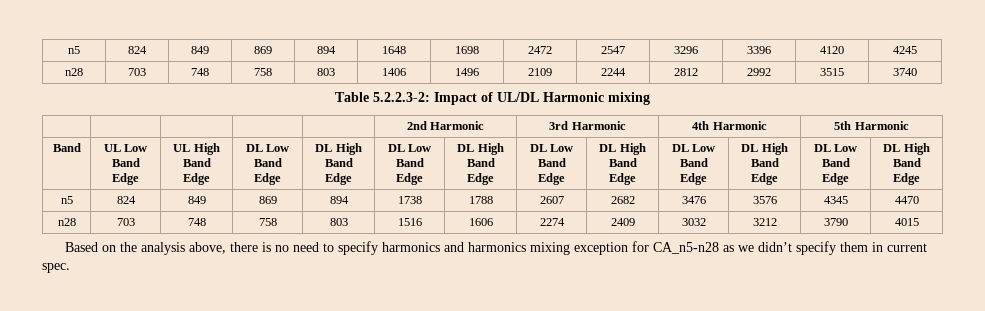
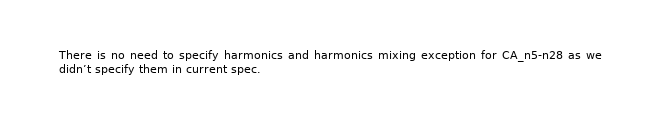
[68,46,80,54] [128,46,147,54] [191,46,209,54] [254,46,272,54] [317,46,336,54] [382,46,406,54] [455,46,479,54] [528,46,552,54] [601,46,625,54] [674,46,698,54] [747,46,771,54] [820,46,844,54] [893,46,917,54] [65,68,83,76] [128,68,146,76] [191,68,209,76] [254,68,272,76] [317,68,335,76] [382,68,406,76] [455,68,479,76] [528,68,552,76] [601,68,626,76] [674,68,698,76] [747,68,771,76] [820,68,844,76] [893,68,917,76] [335,92,650,105] [406,121,485,130] [549,121,626,130] [692,121,767,130] [834,121,909,130] [52,143,81,152] [103,144,148,152] [111,158,140,167] [112,173,139,185] [173,143,220,155] [182,158,211,167] [183,173,210,185] [245,144,290,152] [253,158,282,167] [254,173,281,185] [315,143,362,155] [324,158,353,167] [325,173,352,185] [387,144,432,152] [395,158,424,167] [396,173,423,185] [457,143,504,155] [466,158,495,167] [467,173,494,185] [529,144,574,152] [537,158,566,167] [538,173,565,185] [599,143,646,155] [608,158,637,167] [609,173,636,185] [671,144,716,152] [679,158,708,167] [680,173,707,185] [741,143,788,155] [750,158,779,167] [751,173,778,185] [813,144,858,152] [821,158,850,167] [822,173,849,185] [883,143,930,155] [892,158,921,167] [893,173,920,185] [60,196,73,204] [116,196,136,204] [187,196,206,204] [258,196,277,204] [329,196,349,204] [397,196,422,204] [468,196,493,204] [539,196,564,204] [610,196,635,204] [681,196,706,204] [752,196,777,204] [823,196,848,204] [894,196,919,204] [57,218,76,226] [116,218,135,226] [187,218,206,226] [258,218,277,226] [329,218,348,226] [397,218,422,226] [468,218,493,226] [539,218,565,226] [610,218,635,226] [681,218,706,226] [752,218,777,226] [823,218,848,226] [894,218,919,226] [65,242,259,255] n5 | 824 | 849 | 869 | 894 | 1648 | 1698 | 2472 | 2547 | 3296 | 3396 | 4120 | 4245 // n28 | 703 | 748 | 758 | 803 | 1406 | 1496 | 2109 | 2244 | 2812 | 2992 | 3515 | 3740 // Table 5.2.2.3-2: Impact of UL/DL Harmonic mixing // | | | | | 2nd Harmonic | 3rd Harmonic | 4th Harmonic | 5th Harmonic // Band | UL Low Band Edge | UL High Band Edge | DL Low Band Edge | DL High Band Edge | DL Low Band Edge | DL High Band Edge | DL Low Band Edge | DL High Band Edge | DL Low Band Edge | DL High Band Edge | DL Low Band Edge | DL High Band Edge // n5 | 824 | 849 | 869 | 894 | 1738 | 1788 | 2607 | 2682 | 3476 | 3576 | 4345 | 4470 // n28 | 703 | 748 | 758 | 803 | 1516 | 1606 | 2274 | 2409 | 3032 | 3212 | 3790 | 4015 // Based on the analysis above, there -> [58,50,92,59] There

